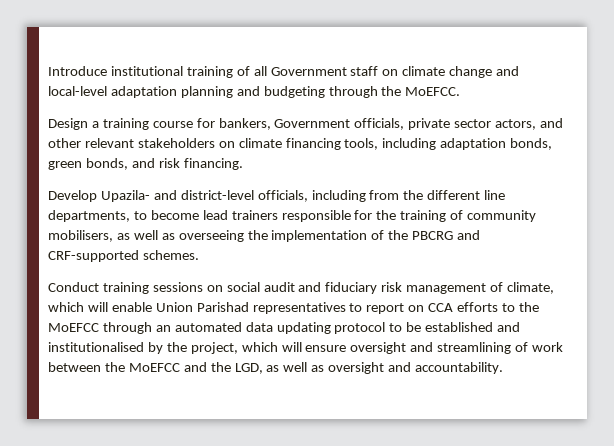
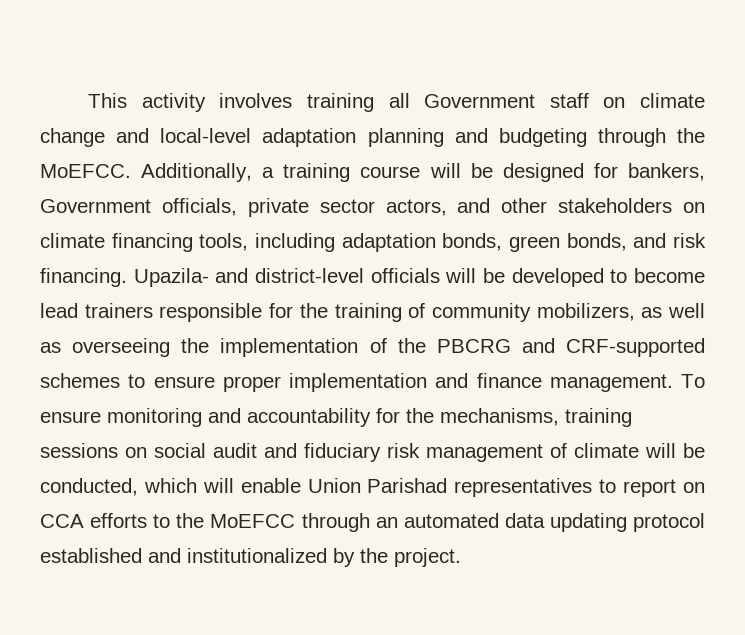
[48,66,250,78] Introduce institutional training of -> [88,93,374,112] This activity involves training
[48,118,88,130] // Design -> [141,163,253,182] Additionally,
(193, 124) none -> [429,163,584,182] will be designed
[84,138,134,148] relevant -> (548, 205) none
[48,190,97,202] // Develop -> (127, 277) none
[257,190,506,202] [48,210,130,222] officials, including from the different line departments, -> [370,268,604,287] officials will be developed
[48,230,113,242] mobilisers, -> [536,303,635,321] mobilizers,
[142,250,199,260] [48,282,99,292] schemes. // Conduct -> [40,373,705,392] [40,408,559,427] schemes to ensure proper implementation and finance management. To ensure monitoring and accountability for the mechanisms,
[507,282,555,294] climate, -> [574,443,705,458] [40,478,138,496] climate will be conducted,
[389,322,422,332] to be -> (706, 522) none
[48,342,144,352] institutionalised -> [187,548,327,563] institutionalized
[190,342,564,354] [48,362,504,374] project, which will ensure oversight and streamlining of work between the MoEFCC and the LGD, as well as oversight and accountability. -> [394,548,461,567] project.

